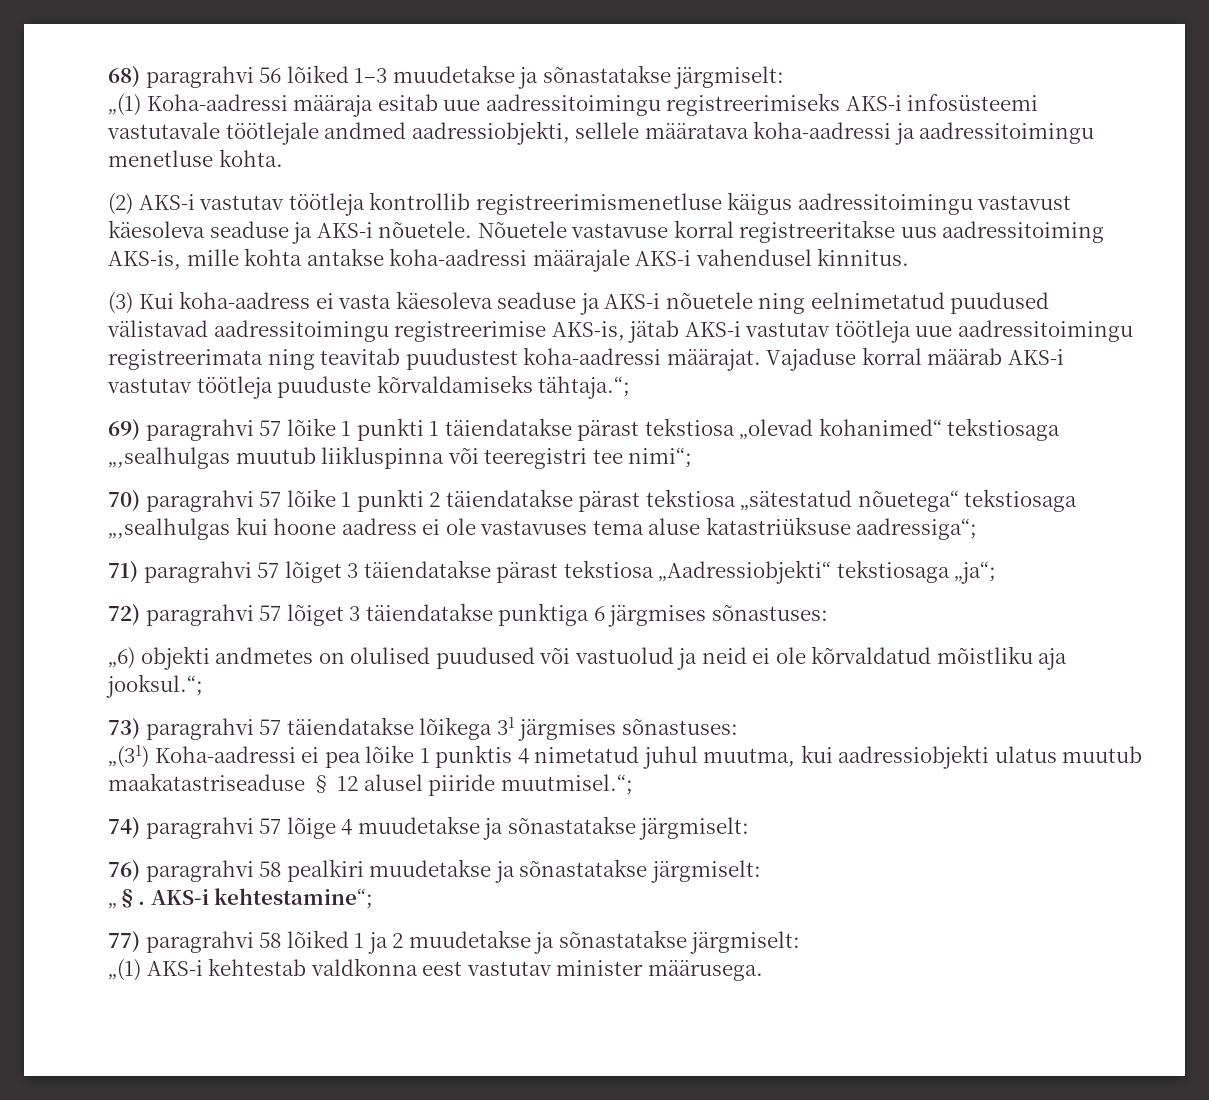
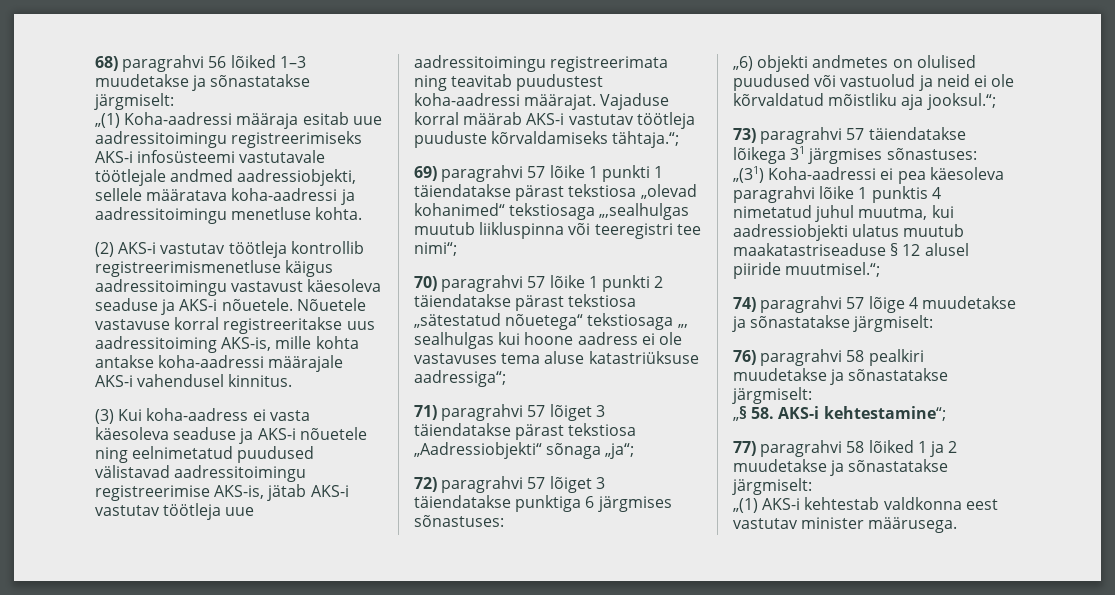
[108,518,230,540] „,sealhulgas -> [677,324,688,328] [414,332,494,349] „, sealhulgas
[836,560,950,583] tekstiosaga -> [546,443,602,459] sõnaga
(361, 760) none -> [929,167,1004,180] [733,186,815,203] käesoleva paragrahvi
[108,889,145,909] „§. -> [733,406,775,421] „§ 58.

